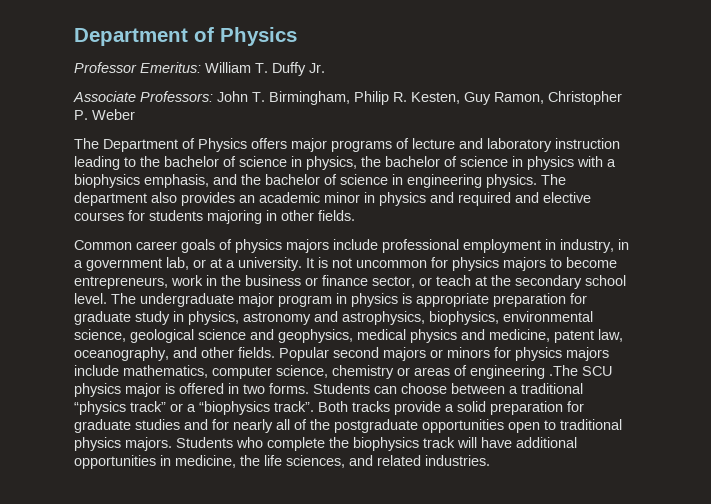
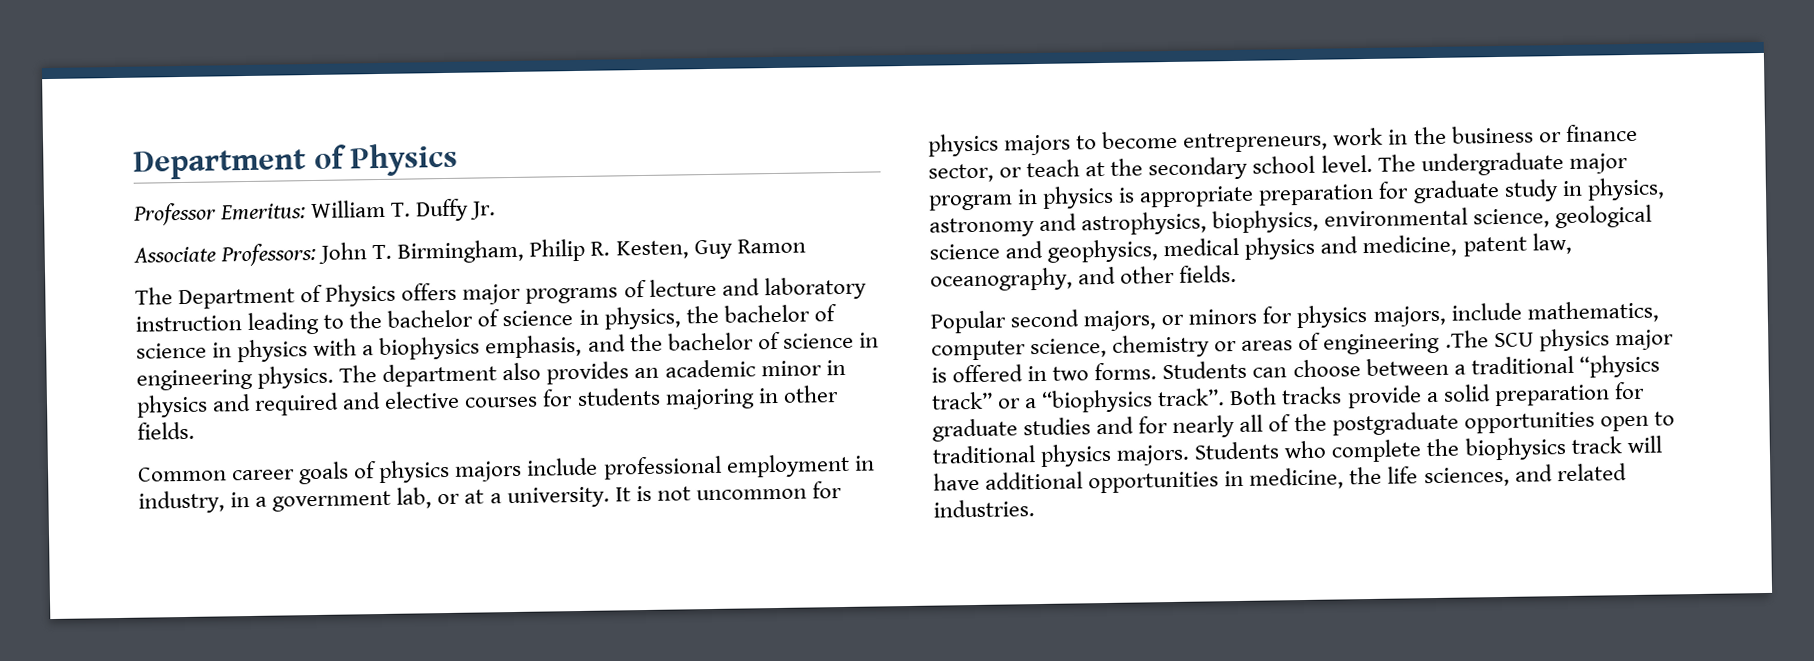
[494,91,622,105] [74,109,135,120] Ramon, Christopher P. Weber -> [736,238,806,254] Ramon
(275, 352) none -> (1238, 273) //
[383,347,426,361] majors -> [1083,310,1158,332] majors,
[566,347,609,361] majors -> [1372,305,1446,327] majors,

